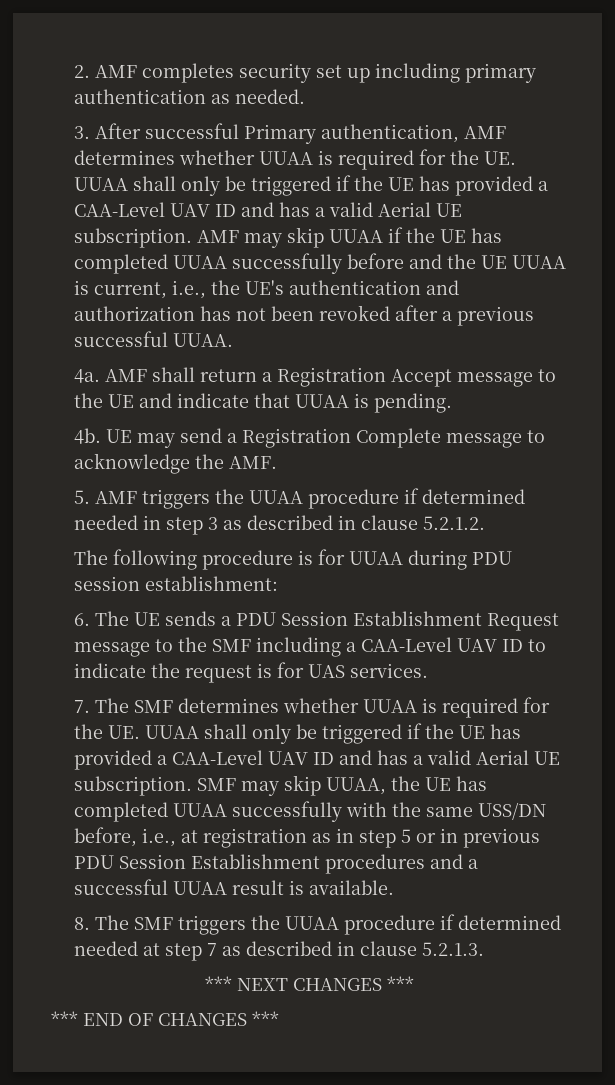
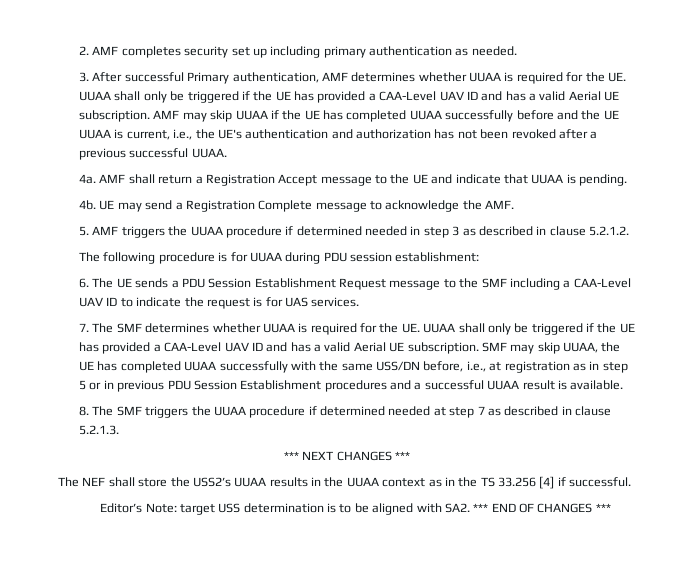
(414, 983) none -> [58,476,632,489] [100,503,470,515] The NEF shall store the USS2’s UUAA results in the UUAA context as in the TS 33.256 [4] if successful. // Editor’s Note: target USS determination is to be aligned with SA2.

